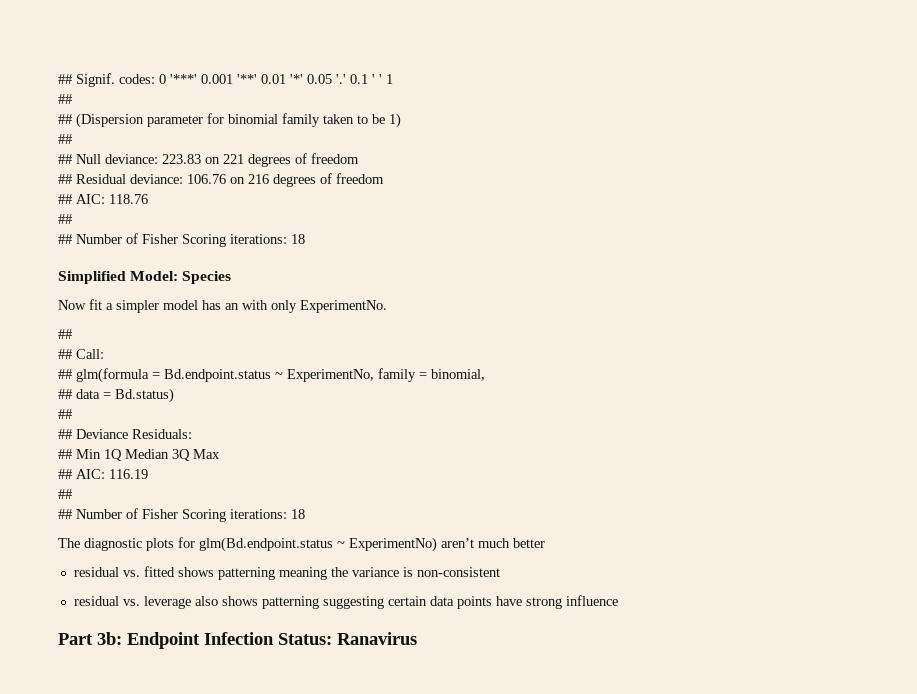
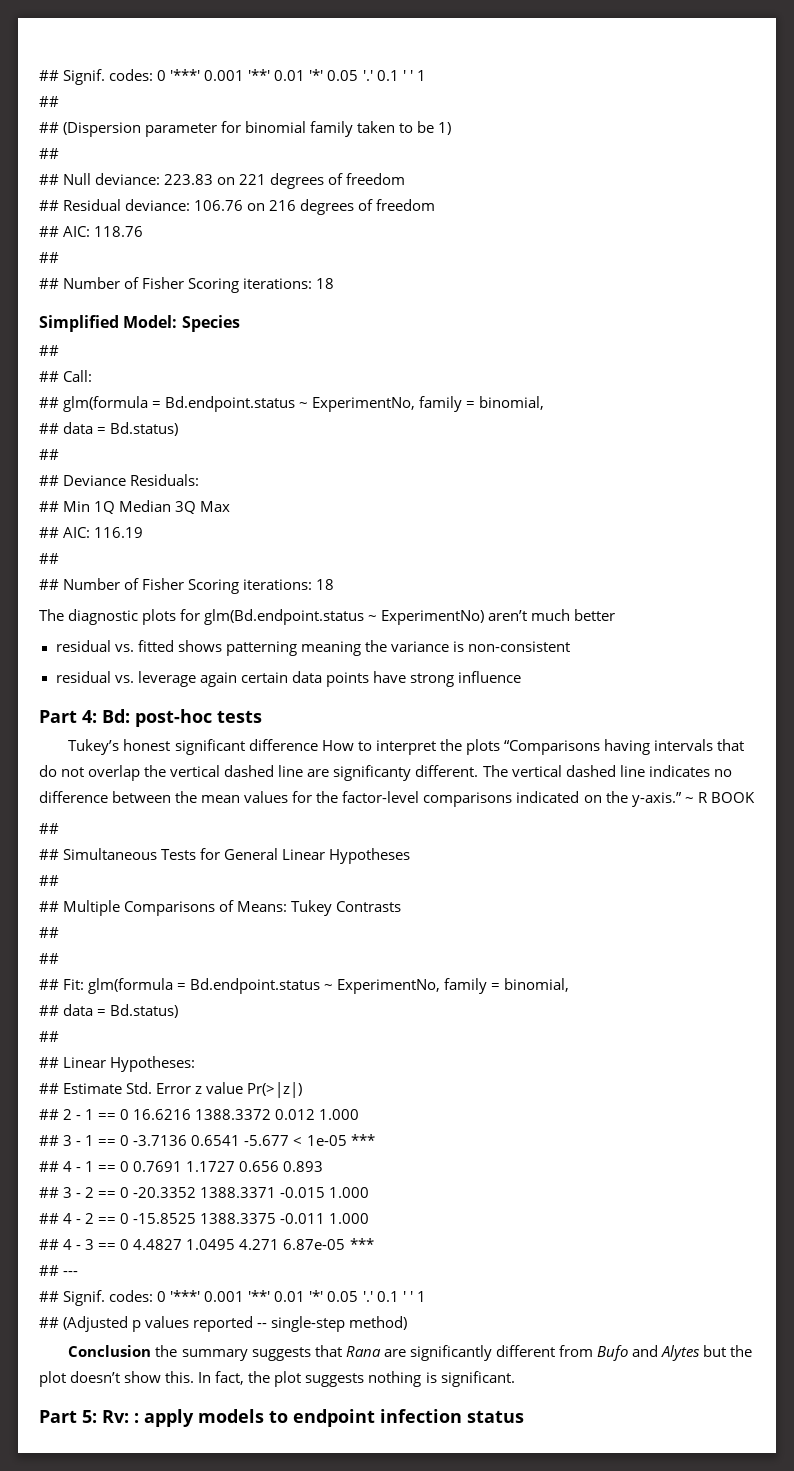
[58,299,387,313] // Now fit a simpler model has an with only ExperimentNo. -> (240, 323) none
[194,596,384,609] also shows patterning suggesting -> [199,672,237,687] again
[97,632,417,649] 3b: Endpoint Infection Status: Ranavirus -> [82,709,262,727] [68,739,745,755] [39,765,732,781] [39,791,755,807] [39,823,59,834] [39,848,411,864] [39,875,59,886] [39,900,402,916] [39,927,59,938] [39,953,59,964] [39,978,570,994] [39,1004,179,1018] [39,1031,59,1042] [39,1056,196,1072] [39,1082,303,1098] [39,1109,360,1120] [39,1134,375,1146] [39,1161,324,1172] [39,1187,370,1198] [39,1213,370,1224] [39,1238,374,1250] [39,1265,79,1276] [39,1290,426,1306] [39,1316,408,1332] [68,1345,753,1361] [39,1371,515,1387] [39,1409,524,1427] 4: Bd: post-hoc tests // Tukey’s honest significant difference How to interpret the plots “Comparisons having intervals that do not overlap the vertical dashed line are significanty different. The vertical dashed line indicates no difference between the mean values for the factor-level comparisons indicated on the y-axis.” ~ R BOOK // ## // ## Simultaneous Tests for General Linear Hypotheses // ## // ## Multiple Comparisons of Means: Tukey Contrasts // ## // ## // ## Fit: glm(formula = Bd.endpoint.status ~ ExperimentNo, family = binomial, // ## data = Bd.status) // ## // ## Linear Hypotheses: // ## Estimate Std. Error z value Pr(>|z|) // ## 2 - 1 == 0 16.6216 1388.3372 0.012 1.000 // ## 3 - 1 == 0 -3.7136 0.6541 -5.677 < 1e-05 *** // ## 4 - 1 == 0 0.7691 1.1727 0.656 0.893 // ## 3 - 2 == 0 -20.3352 1388.3371 -0.015 1.000 // ## 4 - 2 == 0 -15.8525 1388.3375 -0.011 1.000 // ## 4 - 3 == 0 4.4827 1.0495 4.271 6.87e-05 *** // ## --- // ## Signif. codes: 0 '***' 0.001 '**' 0.01 '*' 0.05 '.' 0.1 ' ' 1 // ## (Adjusted p values reported -- single-step method) // Conclusion the summary suggests that Rana are significantly different from Bufo and Alytes but the plot doesn’t show this. In fact, the plot suggests nothing is significant. // Part 5: Rv: : apply models to endpoint infection status

